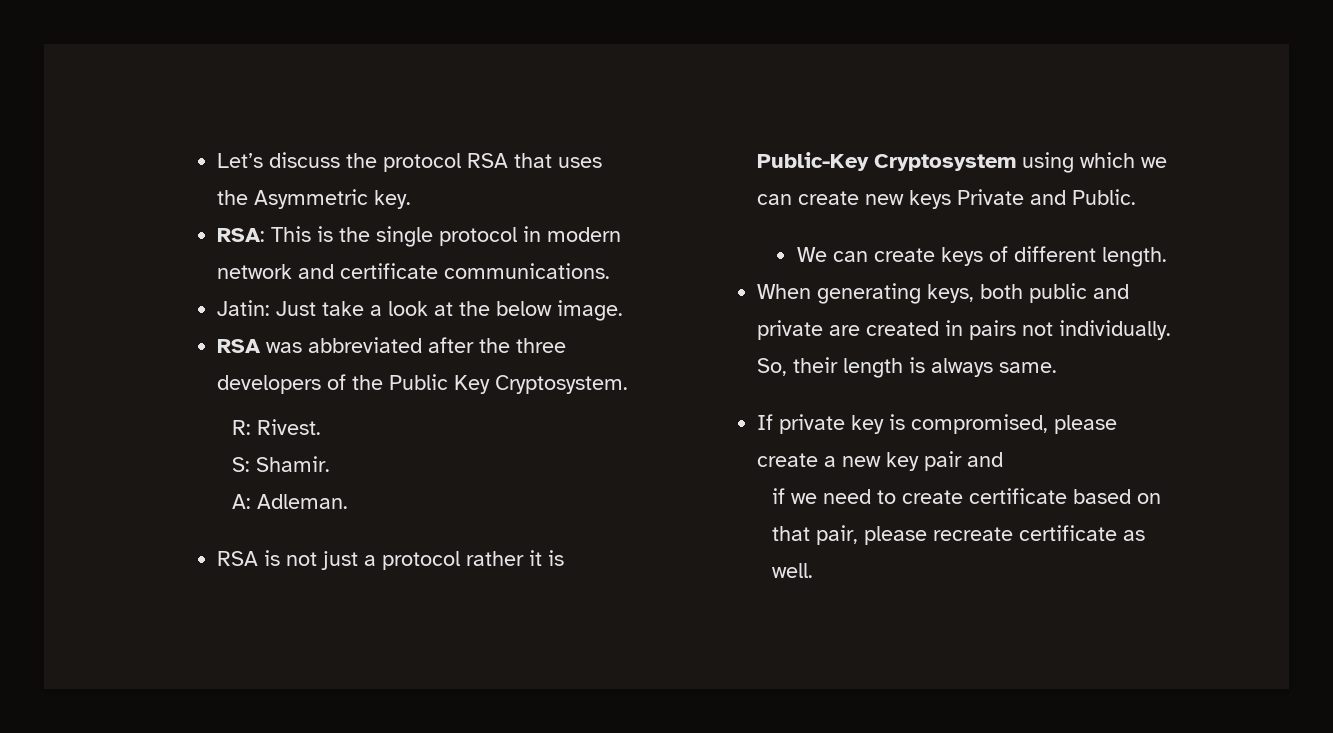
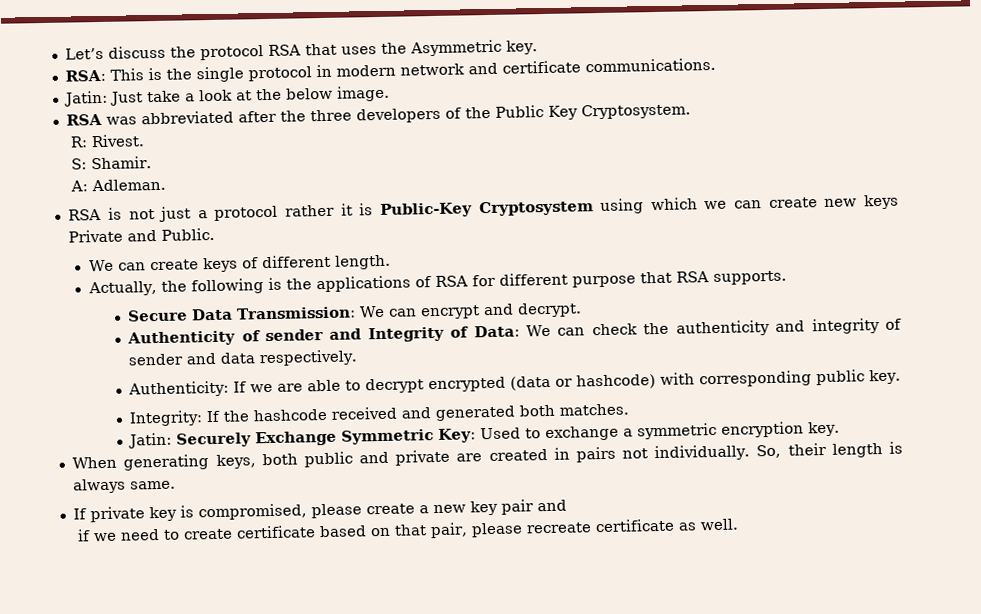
(1167, 257) none -> [87,270,787,297] [128,302,583,322] [127,318,903,347] [128,349,359,367] [128,369,902,398] [129,403,630,427] [128,421,841,449] // Actually, the following is the applications of RSA for different purpose that RSA supports. // Secure Data Transmission: We can encrypt and decrypt. // Authenticity of sender and Integrity of Data: We can check the authenticity and integrity of sender and data respectively. // Authenticity: If we are able to decrypt encrypted (data or hashcode) with corresponding public key. // Integrity: If the hashcode received and generated both matches. // Jatin: Securely Exchange Symmetric Key: Used to exchange a symmetric encryption key.

